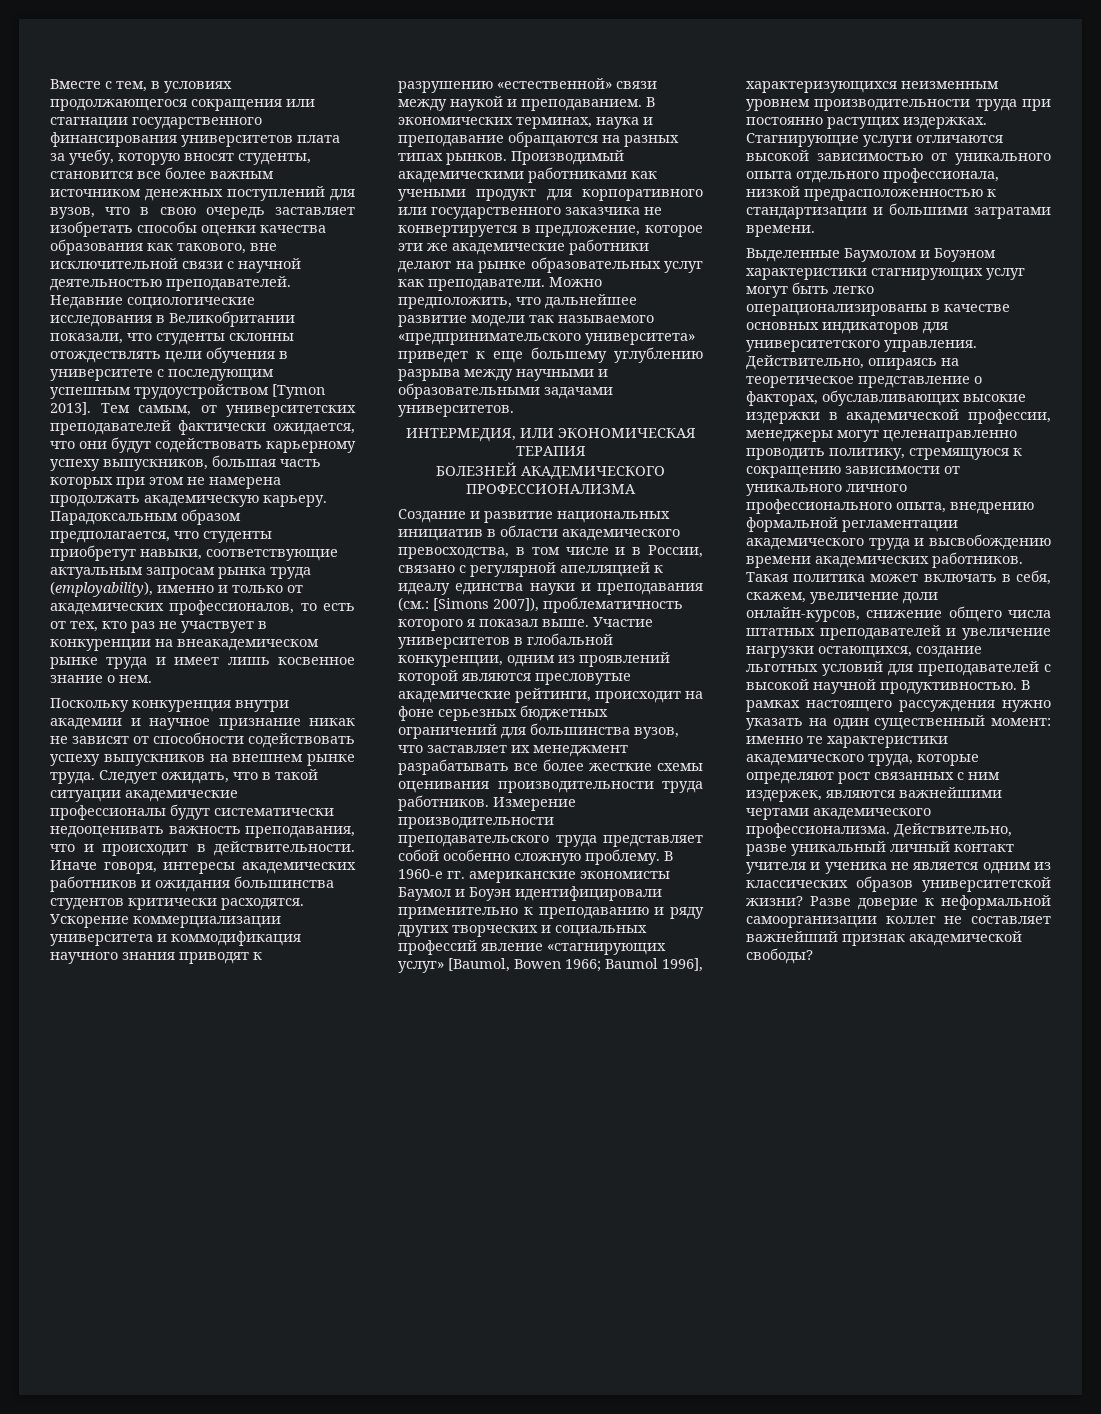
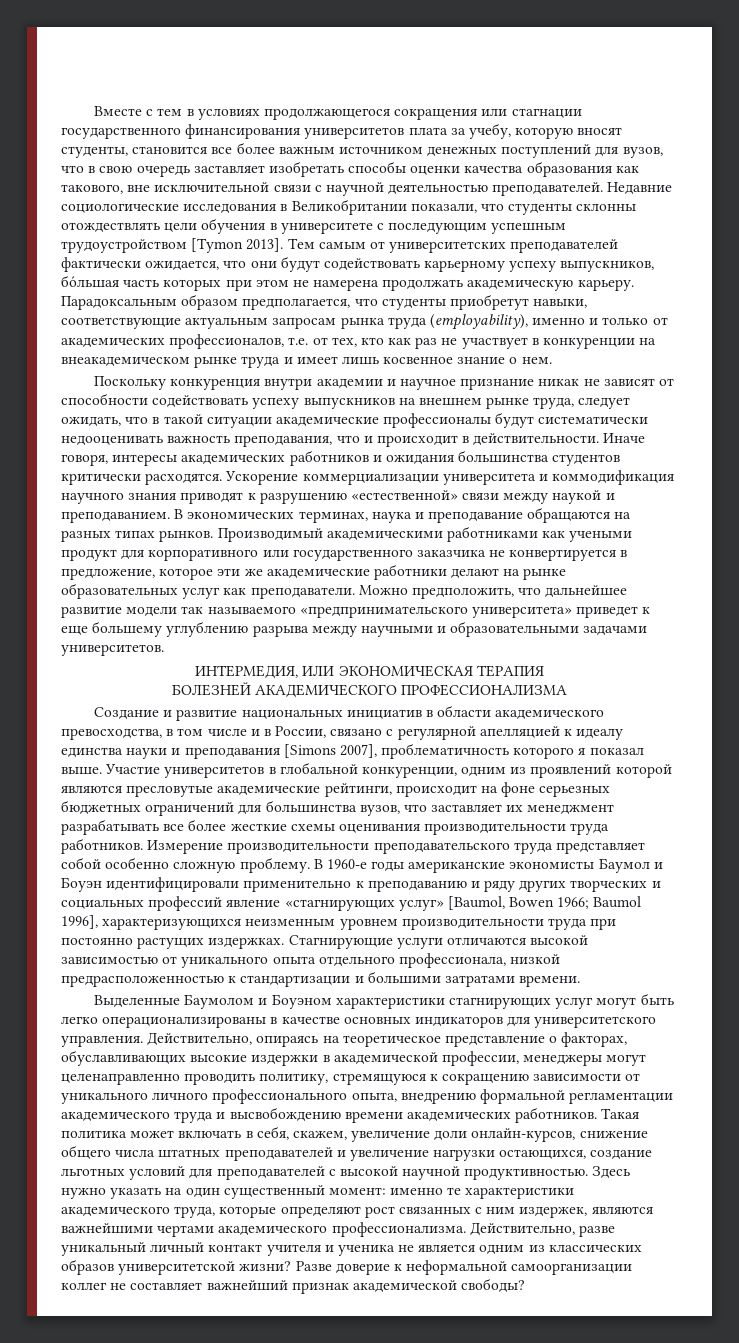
[116,81,147,92] тем, -> [157,108,183,116] тем
[138,405,191,416] самым, -> [318,242,366,249] самым
[212,455,276,467] большая -> [61,275,119,288] бóльшая
[300,603,355,611] то есть -> [288,337,309,345] т.е.
(127, 625) none -> [388,338,412,345] как
[50,770,157,784] труда. Следует -> [533,397,631,409] труда, следует
[398,597,539,612] (см.: [Simons 2007]), -> [283,744,377,758] [Simons 2007],
[447,871,465,879] гг. -> [371,861,405,872] годы
[1021,680,1030,690] [746,700,995,712] В рамках настоящего рассуждения -> [592,1166,631,1179] Здесь

